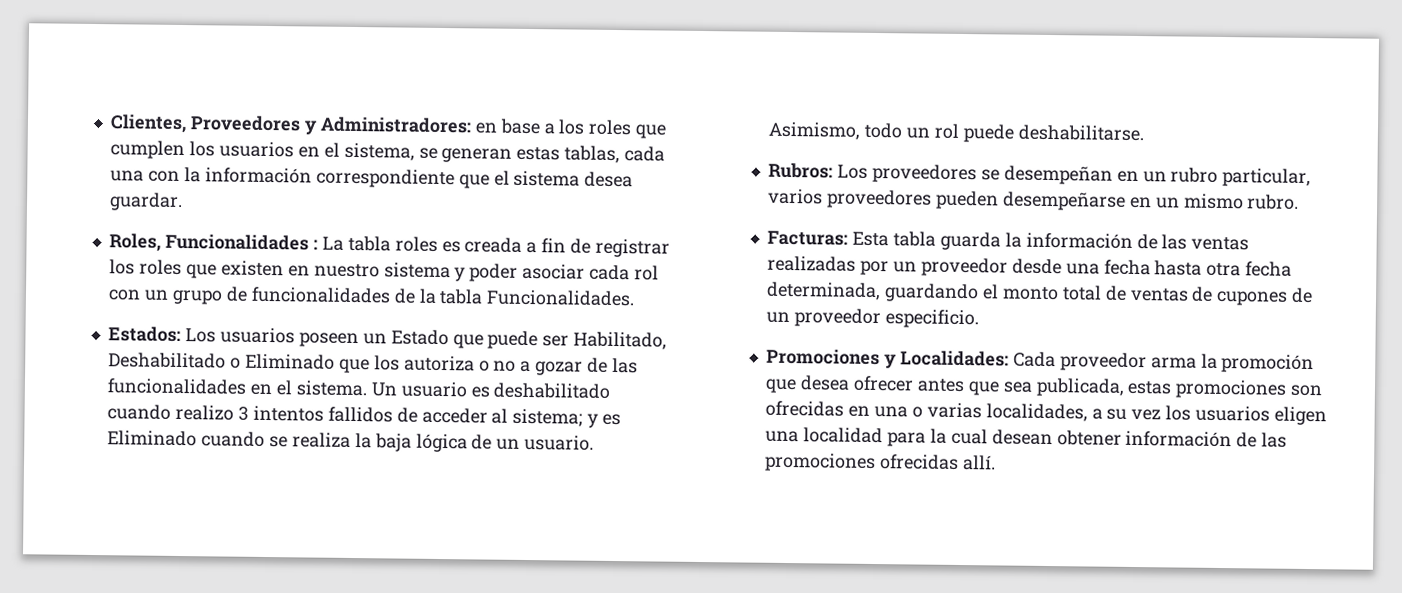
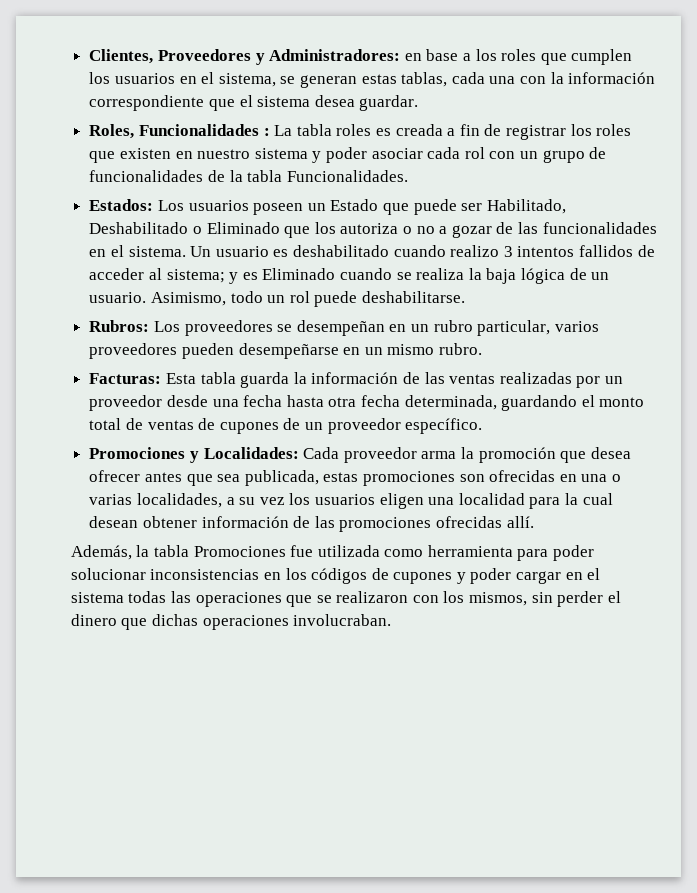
[885,309,980,329] especificio. -> [405,418,483,434] específico.
(997, 463) none -> [70,545,595,561] [70,568,601,584] [70,591,621,607] [70,614,392,630] // Además, la tabla Promociones fue utilizada como herramienta para poder solucionar inconsistencias en los códigos de cupones y poder cargar en el sistema todas las operaciones que se realizaron con los mismos, sin perder el dinero que dichas operaciones involucraban.

